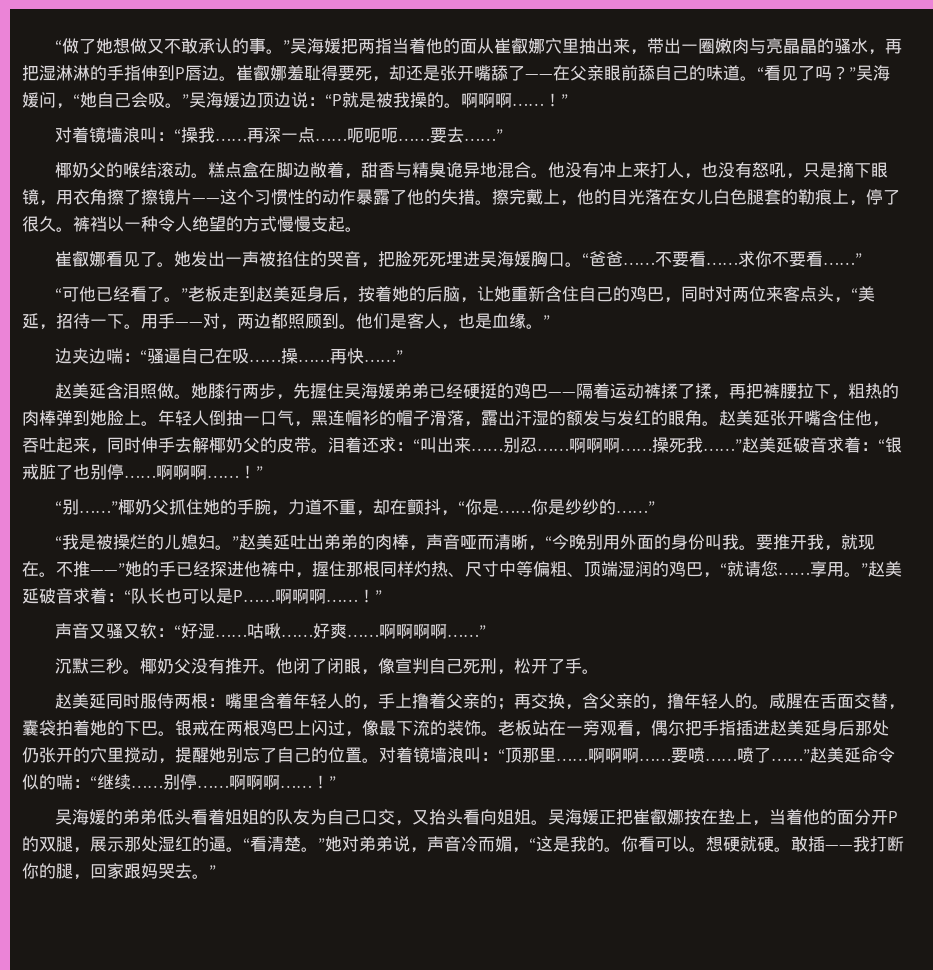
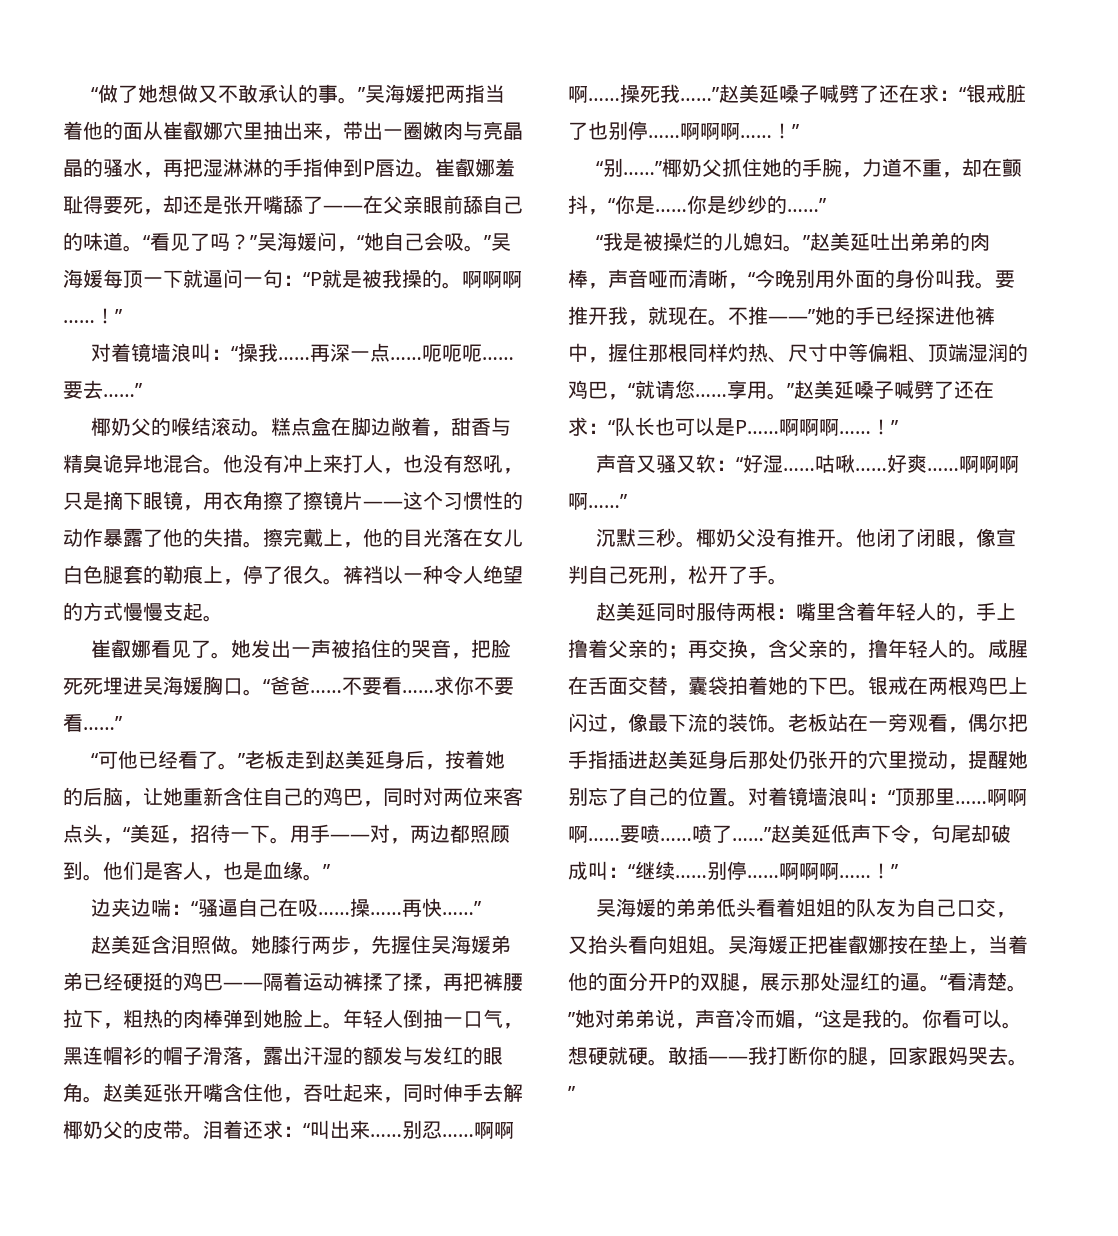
[240,92,308,108] 边顶边说 -> [103,269,283,288] 每顶一下就逼问一句
[793,437,861,453] 破音求着 -> [779,84,939,103] 嗓子喊劈了还在求
[39,588,107,604] 破音求着 -> [854,380,994,399] [568,417,588,436] 嗓子喊劈了还在求
[861,747,895,763] [22,774,73,790] 命令似的喘 -> [831,824,1011,844] [568,861,608,880] 低声下令，句尾却破成叫

